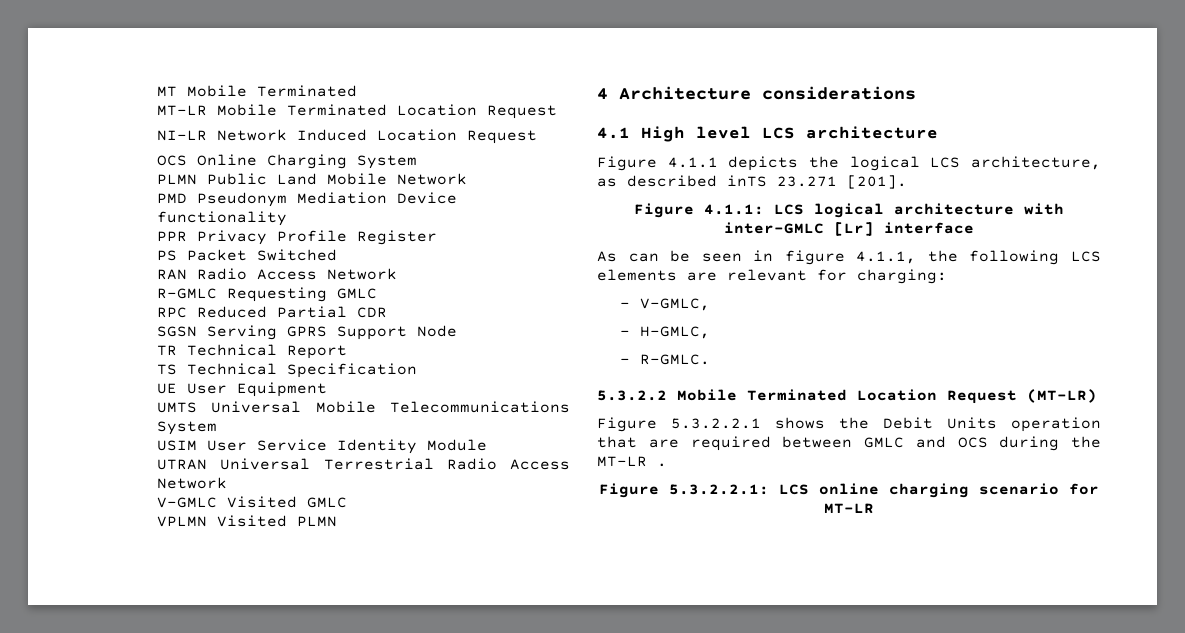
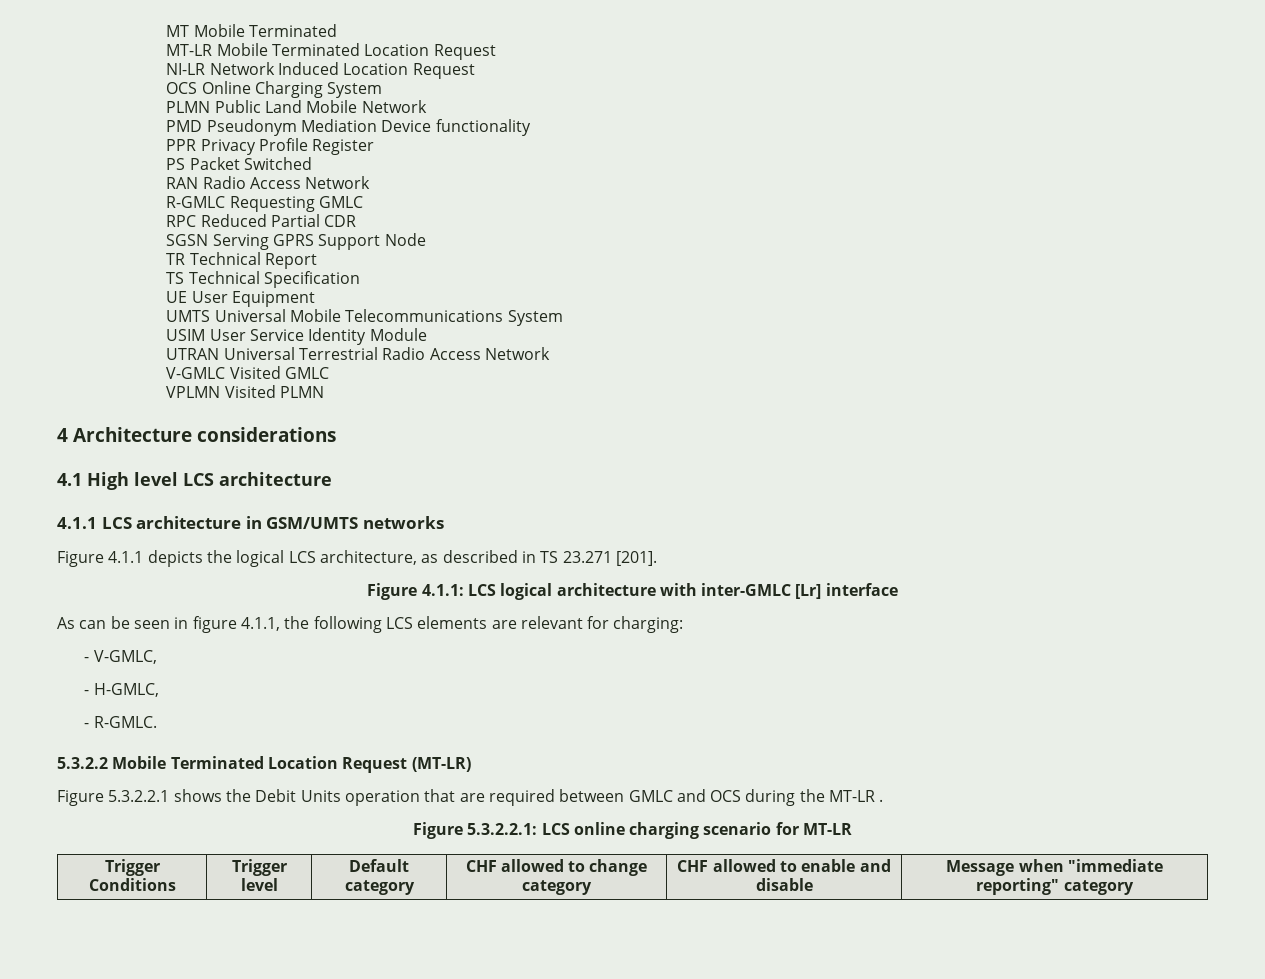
(938, 132) none -> [57,516,444,529] // 4.1.1 LCS architecture in GSM/UMTS networks
[727,175,767,187] inTS -> [521,551,559,563] in TS
(874, 508) none -> [104,859,160,876] [88,878,176,891] [231,859,287,876] [240,878,278,891] [349,859,409,872] [344,880,415,895] [465,859,648,876] [522,880,592,895] [677,859,891,872] [755,878,813,891] [946,859,1163,876] [976,878,1134,895] // Trigger Conditions | Trigger level | Default category | CHF allowed to change category | CHF allowed to enable and disable | Message when "immediate reporting" category

